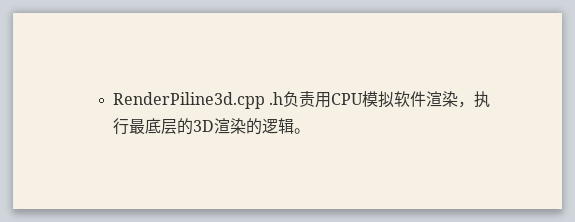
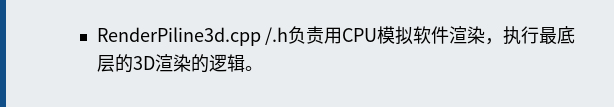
[269,92,284,105] .h -> [265,27,289,45] /.h

